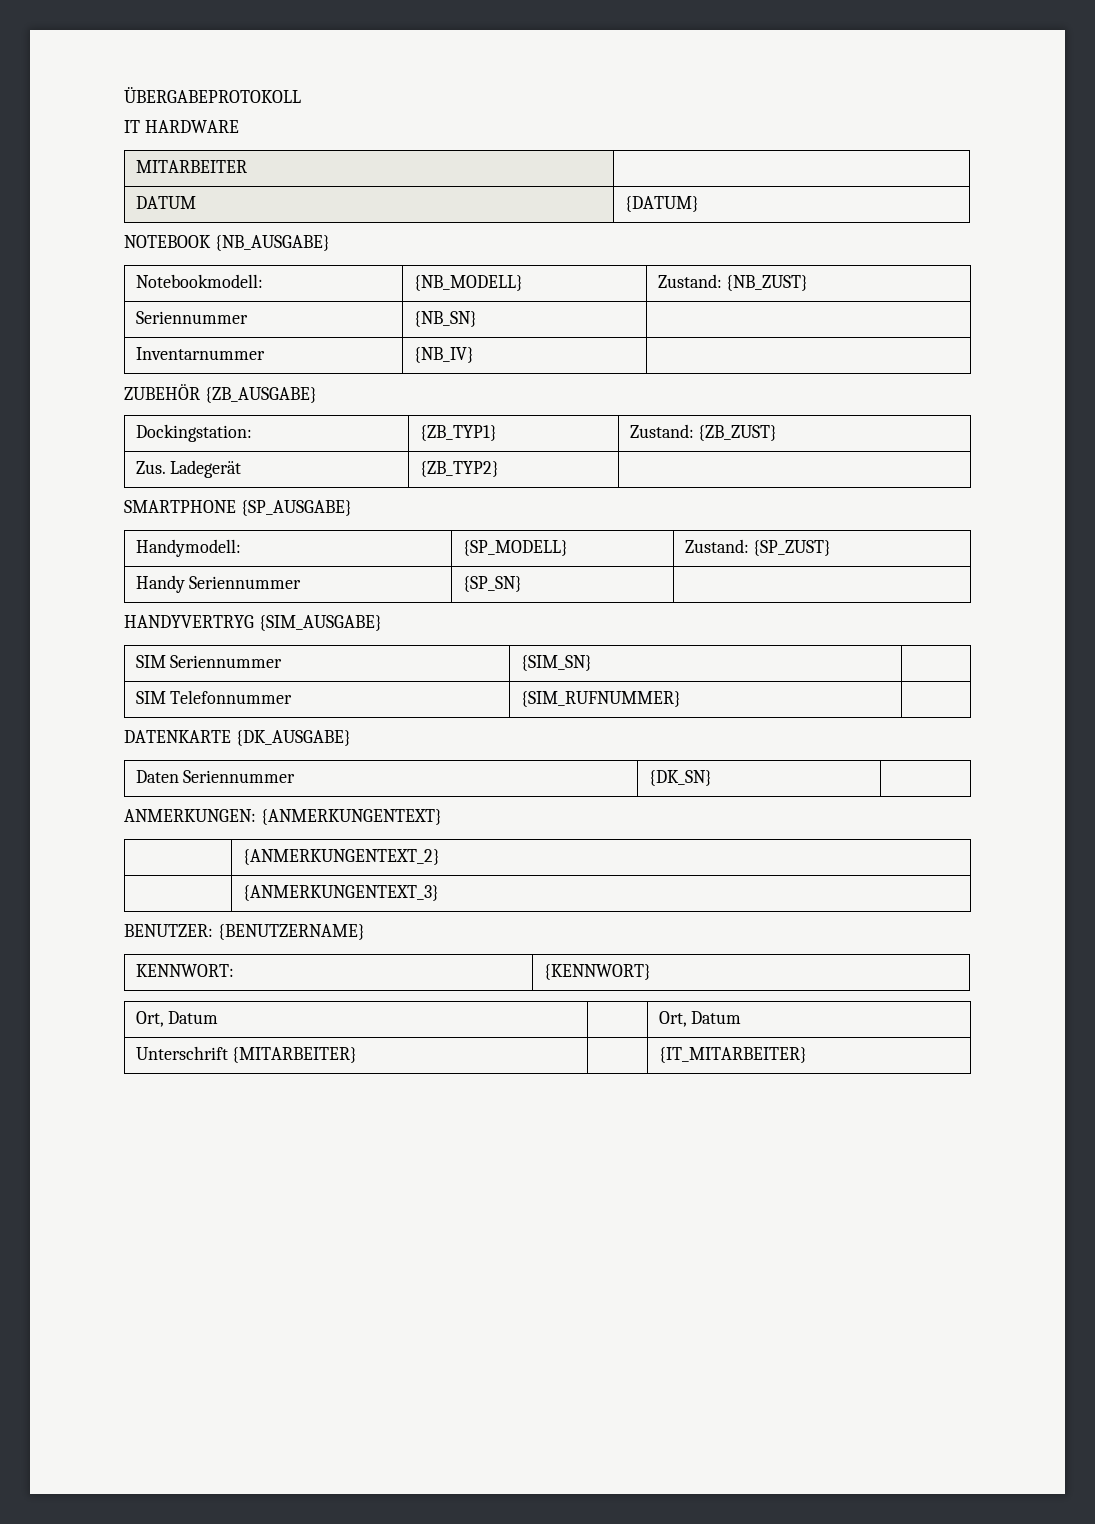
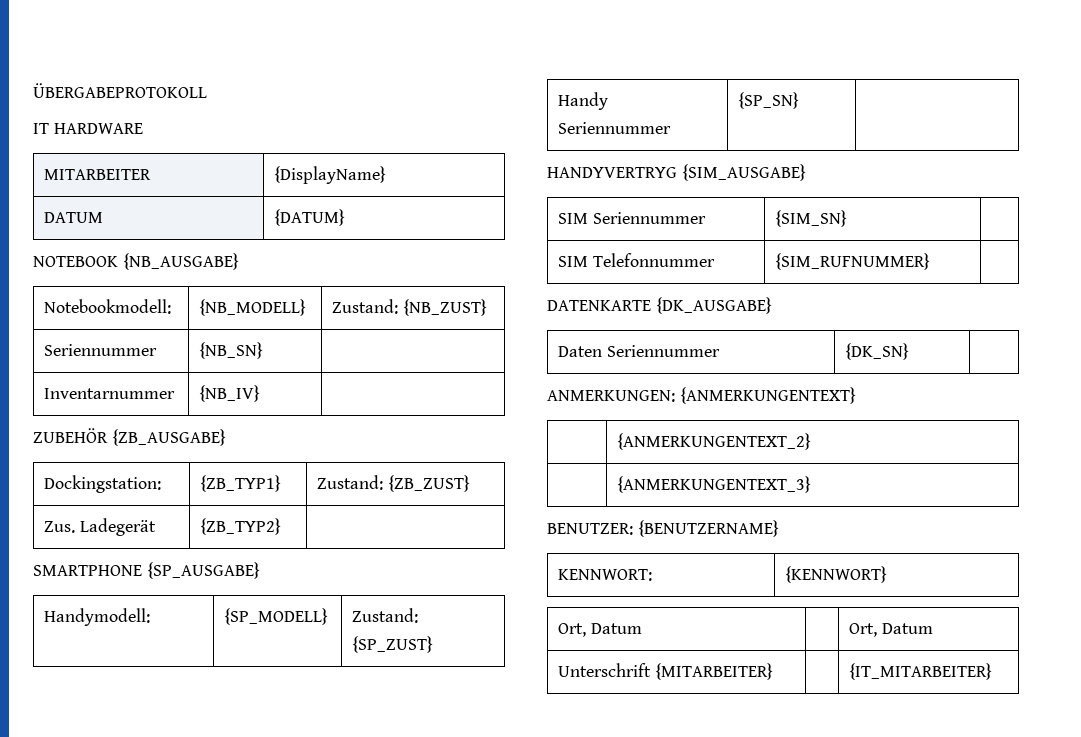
(247, 166) none -> [274,166,387,184] {DisplayName}

